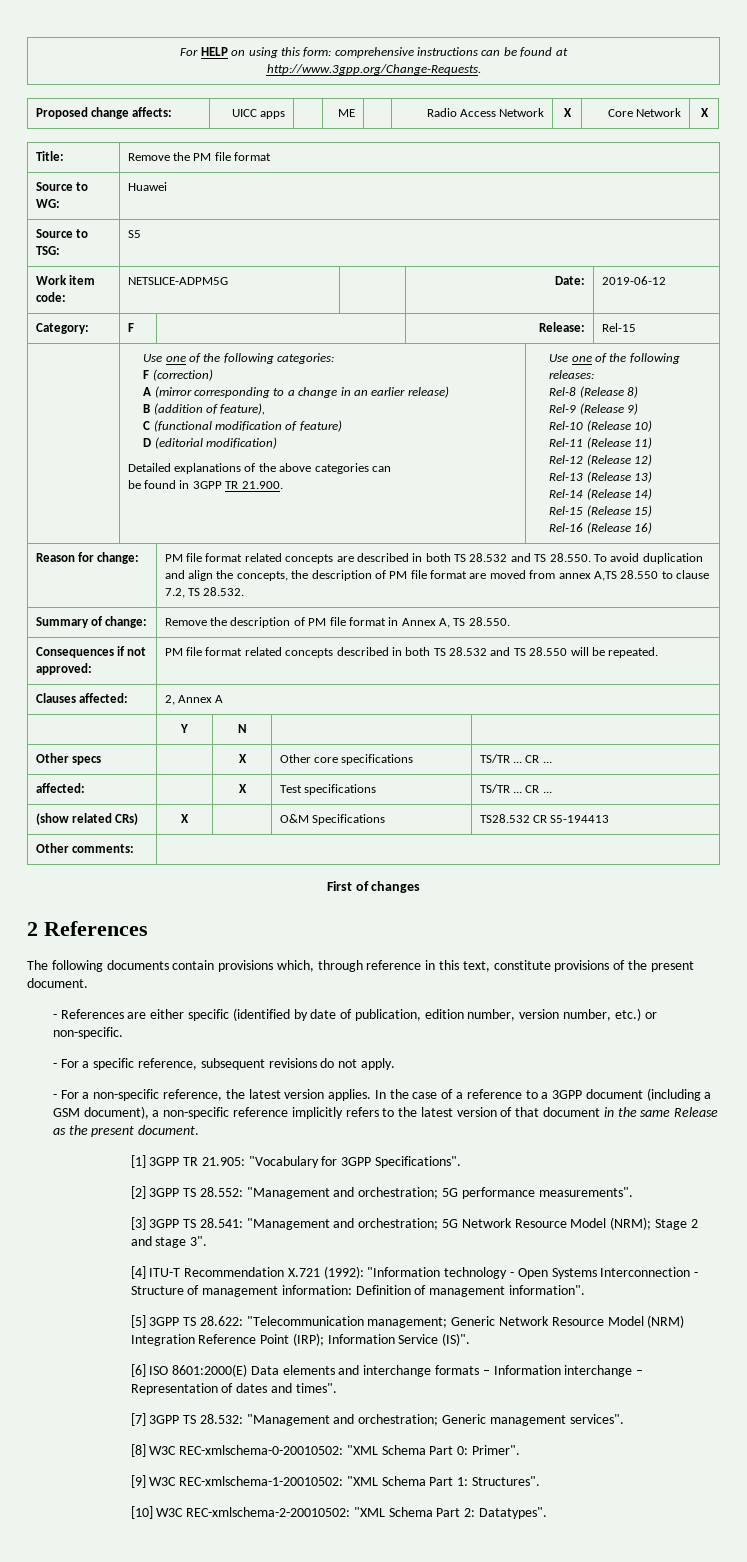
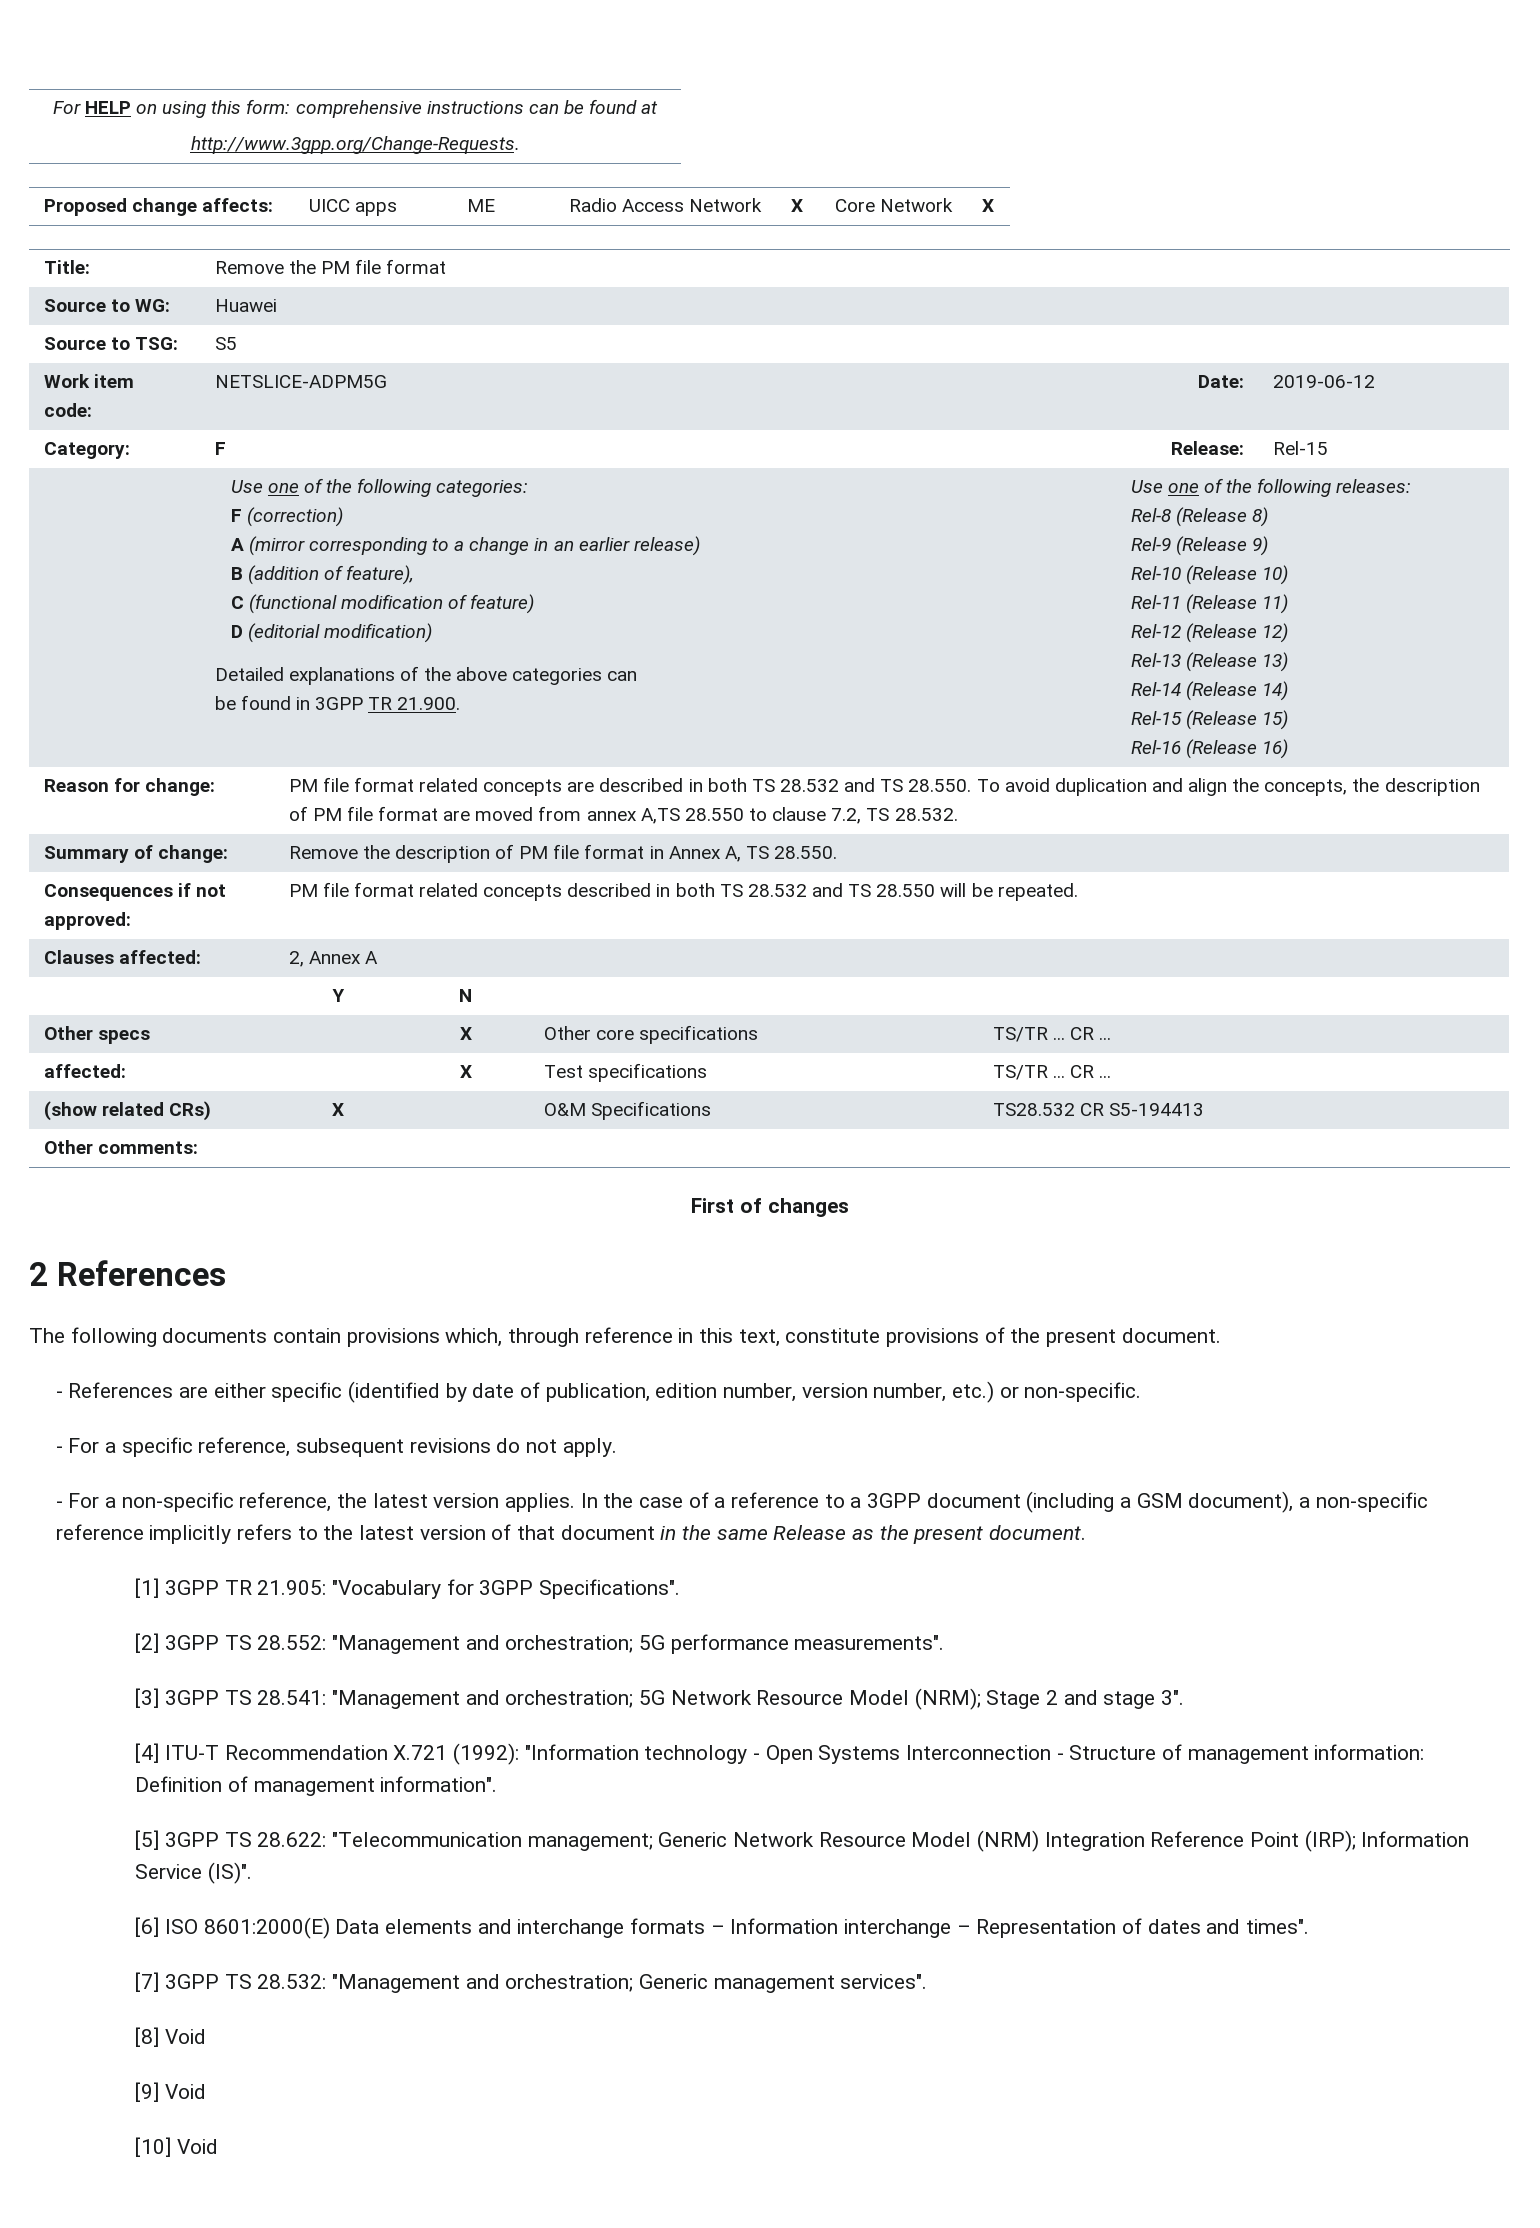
[149,1445,520,1455] [130,1475,540,1488] [130,1506,547,1519] W3C REC-xmlschema-0-20010502: "XML Schema Part 0: Primer". // [9] W3C REC-xmlschema-1-20010502: "XML Schema Part 1: Structures". // [10] W3C REC-xmlschema-2-20010502: "XML Schema Part 2: Datatypes". -> [164,2029,206,2044] [135,2082,206,2102] [135,2137,218,2157] Void // [9] Void // [10] Void

